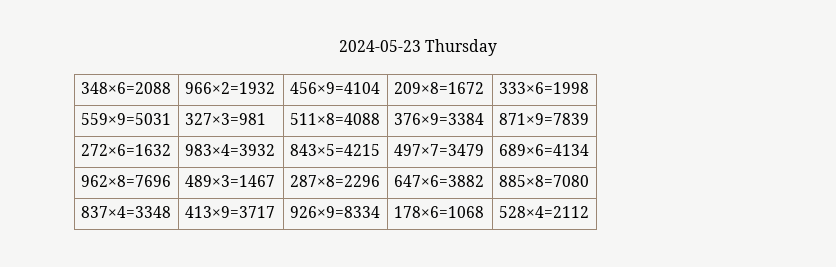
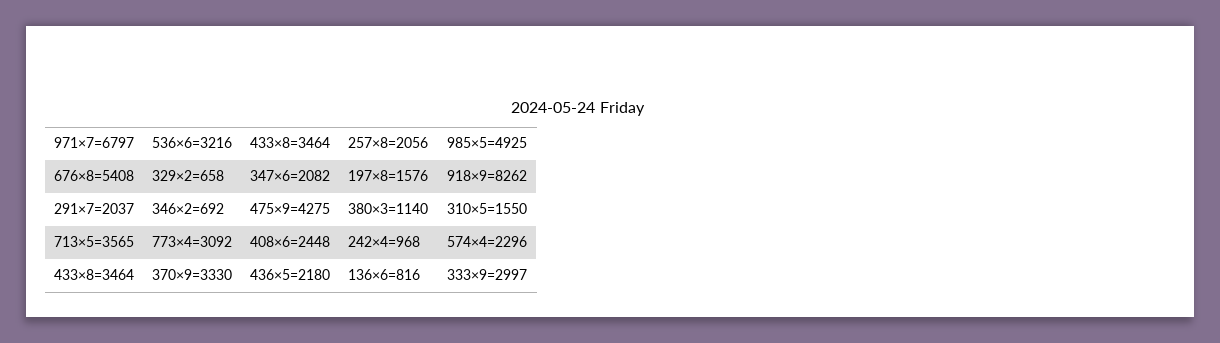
[338,39,498,56] [80,82,171,94] [184,82,275,94] [289,82,380,94] [393,82,484,94] [498,82,589,94] [80,113,171,125] [184,113,266,125] [289,113,380,125] [393,113,484,125] [498,113,589,125] [80,144,171,156] [184,144,275,156] [289,144,380,156] [393,144,484,156] [498,144,589,156] [80,175,171,187] [184,175,275,187] [289,175,380,187] [393,175,484,187] [498,175,589,187] [80,206,171,218] [184,206,275,218] [289,206,380,218] [393,206,484,218] [498,206,589,218] 2024-05-23 Thursday // 348×6=2088 | 966×2=1932 | 456×9=4104 | 209×8=1672 | 333×6=1998 // 559×9=5031 | 327×3=981 | 511×8=4088 | 376×9=3384 | 871×9=7839 // 272×6=1632 | 983×4=3932 | 843×5=4215 | 497×7=3479 | 689×6=4134 // 962×8=7696 | 489×3=1467 | 287×8=2296 | 647×6=3882 | 885×8=7080 // 837×4=3348 | 413×9=3717 | 926×9=8334 | 178×6=1068 | 528×4=2112 -> [511,102,645,116] [53,137,134,148] [151,137,232,148] [249,137,330,148] [347,137,428,148] [446,137,527,148] [53,170,134,181] [151,170,224,181] [249,170,330,181] [347,170,428,181] [446,170,527,181] [53,203,134,214] [151,203,224,214] [249,203,330,214] [347,203,428,214] [446,203,527,214] [53,236,134,247] [151,236,232,247] [249,236,330,247] [347,236,420,247] [446,236,527,247] [53,269,134,280] [151,269,232,280] [249,269,330,280] [347,269,420,280] [446,269,527,280] 2024-05-24 Friday // 971×7=6797 | 536×6=3216 | 433×8=3464 | 257×8=2056 | 985×5=4925 // 676×8=5408 | 329×2=658 | 347×6=2082 | 197×8=1576 | 918×9=8262 // 291×7=2037 | 346×2=692 | 475×9=4275 | 380×3=1140 | 310×5=1550 // 713×5=3565 | 773×4=3092 | 408×6=2448 | 242×4=968 | 574×4=2296 // 433×8=3464 | 370×9=3330 | 436×5=2180 | 136×6=816 | 333×9=2997

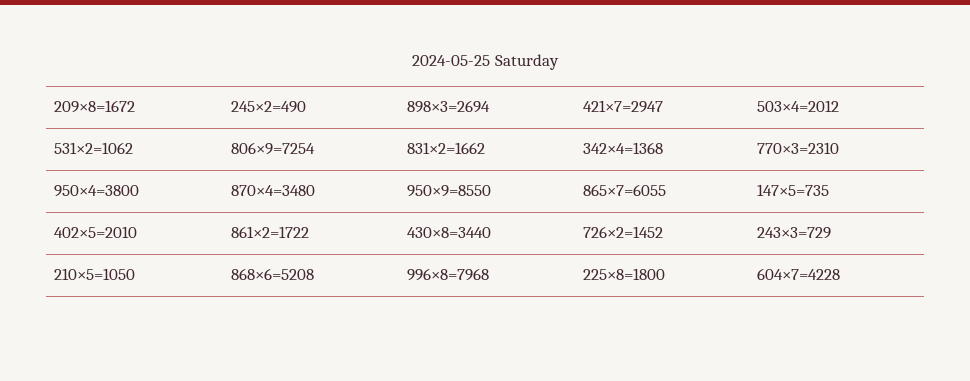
[511,102,645,116] [53,137,134,148] [151,137,232,148] [249,137,330,148] [347,137,428,148] [446,137,527,148] [53,170,134,181] [151,170,224,181] [249,170,330,181] [347,170,428,181] [446,170,527,181] [53,203,134,214] [151,203,224,214] [249,203,330,214] [347,203,428,214] [446,203,527,214] [53,236,134,247] [151,236,232,247] [249,236,330,247] [347,236,420,247] [446,236,527,247] [53,269,134,280] [151,269,232,280] [249,269,330,280] [347,269,420,280] [446,269,527,280] 2024-05-24 Friday // 971×7=6797 | 536×6=3216 | 433×8=3464 | 257×8=2056 | 985×5=4925 // 676×8=5408 | 329×2=658 | 347×6=2082 | 197×8=1576 | 918×9=8262 // 291×7=2037 | 346×2=692 | 475×9=4275 | 380×3=1140 | 310×5=1550 // 713×5=3565 | 773×4=3092 | 408×6=2448 | 242×4=968 | 574×4=2296 // 433×8=3464 | 370×9=3330 | 436×5=2180 | 136×6=816 | 333×9=2997 -> [412,54,559,70] [53,100,135,113] [230,101,306,113] [406,100,490,113] [582,100,663,113] [756,100,839,112] [53,142,133,154] [230,142,315,155] [406,142,485,154] [582,142,663,154] [756,142,839,154] [53,185,139,197] [230,185,315,196] [406,185,491,197] [582,184,666,196] [756,184,829,196] [53,226,137,238] [230,226,309,238] [406,227,491,238] [582,226,663,238] [756,227,831,239] [53,268,135,280] [230,268,314,280] [406,268,489,281] [582,268,665,280] [756,268,840,280] 2024-05-25 Saturday // 209×8=1672 | 245×2=490 | 898×3=2694 | 421×7=2947 | 503×4=2012 // 531×2=1062 | 806×9=7254 | 831×2=1662 | 342×4=1368 | 770×3=2310 // 950×4=3800 | 870×4=3480 | 950×9=8550 | 865×7=6055 | 147×5=735 // 402×5=2010 | 861×2=1722 | 430×8=3440 | 726×2=1452 | 243×3=729 // 210×5=1050 | 868×6=5208 | 996×8=7968 | 225×8=1800 | 604×7=4228

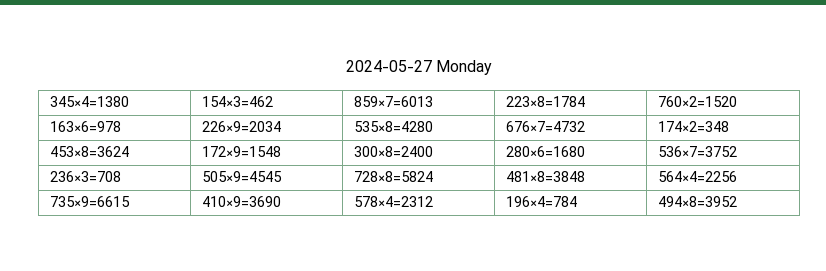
[412,54,559,70] [53,100,135,113] [230,101,306,113] [406,100,490,113] [582,100,663,113] [756,100,839,112] [53,142,133,154] [230,142,315,155] [406,142,485,154] [582,142,663,154] [756,142,839,154] [53,185,139,197] [230,185,315,196] [406,185,491,197] [582,184,666,196] [756,184,829,196] [53,226,137,238] [230,226,309,238] [406,227,491,238] [582,226,663,238] [756,227,831,239] [53,268,135,280] [230,268,314,280] [406,268,489,281] [582,268,665,280] [756,268,840,280] 2024-05-25 Saturday // 209×8=1672 | 245×2=490 | 898×3=2694 | 421×7=2947 | 503×4=2012 // 531×2=1062 | 806×9=7254 | 831×2=1662 | 342×4=1368 | 770×3=2310 // 950×4=3800 | 870×4=3480 | 950×9=8550 | 865×7=6055 | 147×5=735 // 402×5=2010 | 861×2=1722 | 430×8=3440 | 726×2=1452 | 243×3=729 // 210×5=1050 | 868×6=5208 | 996×8=7968 | 225×8=1800 | 604×7=4228 -> [345,60,493,75] [50,96,130,107] [202,96,274,107] [354,96,434,107] [506,96,586,107] [658,96,738,107] [50,121,122,132] [202,121,282,132] [354,121,434,132] [506,121,586,132] [658,121,730,132] [50,146,130,157] [202,146,282,157] [354,146,434,157] [506,146,586,157] [658,146,738,157] [50,171,122,182] [202,171,283,182] [354,171,434,182] [506,171,586,182] [658,171,738,182] [50,196,131,207] [202,196,282,207] [354,196,434,207] [506,196,578,207] [658,196,738,207] 2024-05-27 Monday // 345×4=1380 | 154×3=462 | 859×7=6013 | 223×8=1784 | 760×2=1520 // 163×6=978 | 226×9=2034 | 535×8=4280 | 676×7=4732 | 174×2=348 // 453×8=3624 | 172×9=1548 | 300×8=2400 | 280×6=1680 | 536×7=3752 // 236×3=708 | 505×9=4545 | 728×8=5824 | 481×8=3848 | 564×4=2256 // 735×9=6615 | 410×9=3690 | 578×4=2312 | 196×4=784 | 494×8=3952

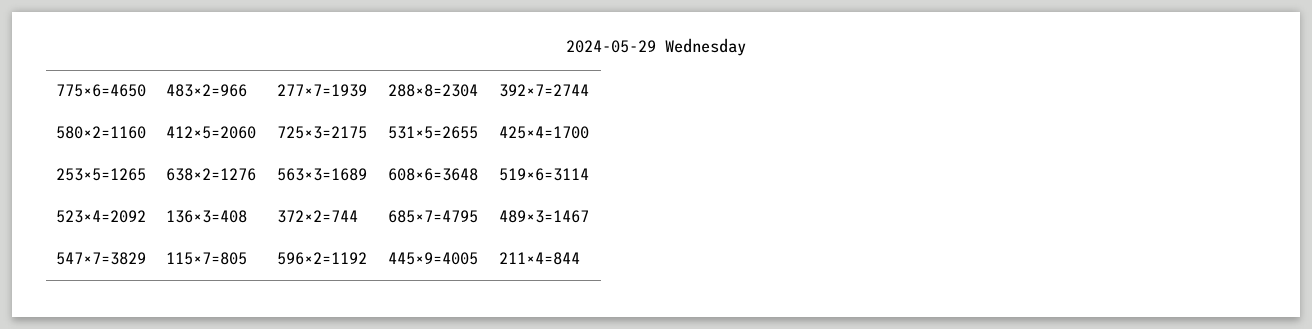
[345,60,493,75] [50,96,130,107] [202,96,274,107] [354,96,434,107] [506,96,586,107] [658,96,738,107] [50,121,122,132] [202,121,282,132] [354,121,434,132] [506,121,586,132] [658,121,730,132] [50,146,130,157] [202,146,282,157] [354,146,434,157] [506,146,586,157] [658,146,738,157] [50,171,122,182] [202,171,283,182] [354,171,434,182] [506,171,586,182] [658,171,738,182] [50,196,131,207] [202,196,282,207] [354,196,434,207] [506,196,578,207] [658,196,738,207] 2024-05-27 Monday // 345×4=1380 | 154×3=462 | 859×7=6013 | 223×8=1784 | 760×2=1520 // 163×6=978 | 226×9=2034 | 535×8=4280 | 676×7=4732 | 174×2=348 // 453×8=3624 | 172×9=1548 | 300×8=2400 | 280×6=1680 | 536×7=3752 // 236×3=708 | 505×9=4545 | 728×8=5824 | 481×8=3848 | 564×4=2256 // 735×9=6615 | 410×9=3690 | 578×4=2312 | 196×4=784 | 494×8=3952 -> [566,38,746,56] [55,84,146,97] [165,84,247,97] [276,84,367,97] [387,84,478,97] [498,84,589,97] [55,126,146,139] [165,126,256,139] [276,126,367,139] [387,126,478,139] [498,126,589,139] [55,168,146,181] [165,168,256,181] [276,168,367,181] [387,168,478,181] [498,168,589,181] [55,210,146,223] [165,210,247,223] [276,210,358,223] [387,210,478,223] [498,210,589,223] [55,252,146,265] [165,252,247,265] [276,252,367,265] [387,252,478,265] [498,252,580,265] 2024-05-29 Wednesday // 775×6=4650 | 483×2=966 | 277×7=1939 | 288×8=2304 | 392×7=2744 // 580×2=1160 | 412×5=2060 | 725×3=2175 | 531×5=2655 | 425×4=1700 // 253×5=1265 | 638×2=1276 | 563×3=1689 | 608×6=3648 | 519×6=3114 // 523×4=2092 | 136×3=408 | 372×2=744 | 685×7=4795 | 489×3=1467 // 547×7=3829 | 115×7=805 | 596×2=1192 | 445×9=4005 | 211×4=844

